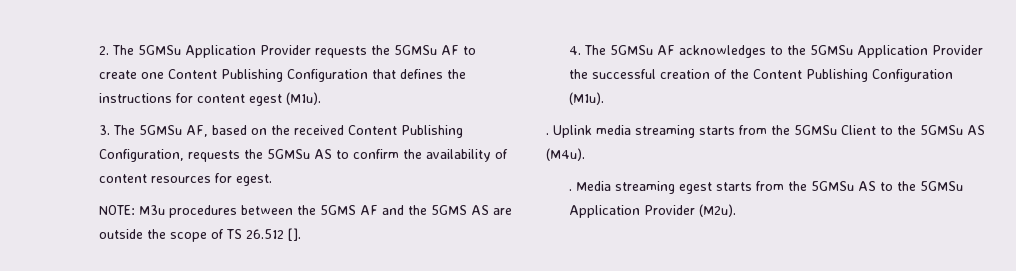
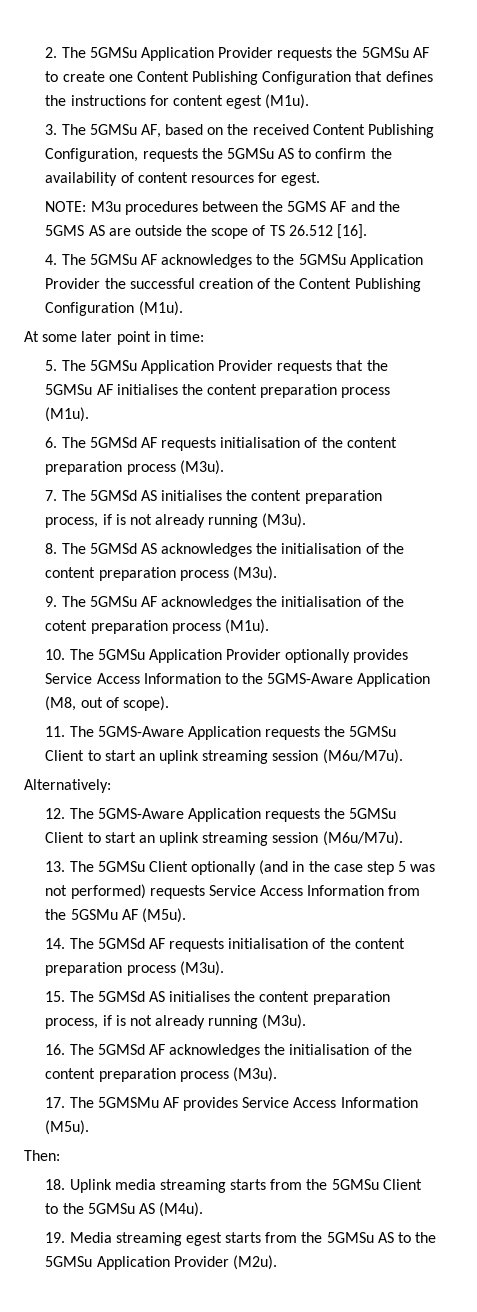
[287,228,301,241] []. -> [337,224,368,239] [16].
[546,133,549,135] . -> [24,331,204,345] [45,360,388,374] [45,384,391,398] [45,407,90,422] [45,437,397,451] [45,460,224,475] [45,490,382,504] [45,513,307,528] [45,543,404,557] [45,566,277,581] [45,596,404,610] [45,619,269,634] [45,649,409,663] [45,673,431,687] [45,696,169,711] [45,726,397,740] [45,749,403,764] [24,779,111,793] [45,808,397,822] [45,831,403,846] [45,860,436,875] [45,884,421,899] [45,908,186,923] [45,938,405,952] [45,961,224,976] [45,991,390,1005] [45,1014,307,1029] [45,1044,412,1058] [45,1067,277,1082] [45,1097,418,1111] [45,1120,90,1135] [24,1150,60,1161] [45,1179,66,1190] At some later point in time: // 5. The 5GMSu Application Provider requests that the 5GMSu AF initialises the content preparation process (M1u). // 6. The 5GMSd AF requests initialisation of the content preparation process (M3u). // 7. The 5GMSd AS initialises the content preparation process, if is not already running (M3u). // 8. The 5GMSd AS acknowledges the initialisation of the content preparation process (M3u). // 9. The 5GMSu AF acknowledges the initialisation of the cotent preparation process (M1u). // 10. The 5GMSu Application Provider optionally provides Service Access Information to the 5GMS-Aware Application (M8, out of scope). // 11. The 5GMS-Aware Application requests the 5GMSu Client to start an uplink streaming session (M6u/M7u). // Alternatively: // 12. The 5GMS-Aware Application requests the 5GMSu Client to start an uplink streaming session (M6u/M7u). // 13. The 5GMSu Client optionally (and in the case step 5 was not performed) requests Service Access Information from the 5GSMu AF (M5u). // 14. The 5GMSd AF requests initialisation of the content preparation process (M3u). // 15. The 5GMSd AS initialises the content preparation process, if is not already running (M3u). // 16. The 5GMSd AF acknowledges the initialisation of the content preparation process (M3u). // 17. The 5GMSMu AF provides Service Access Information (M5u). // Then: // 18.
[568,189,572,191] . -> [45,1232,66,1243] 19.

